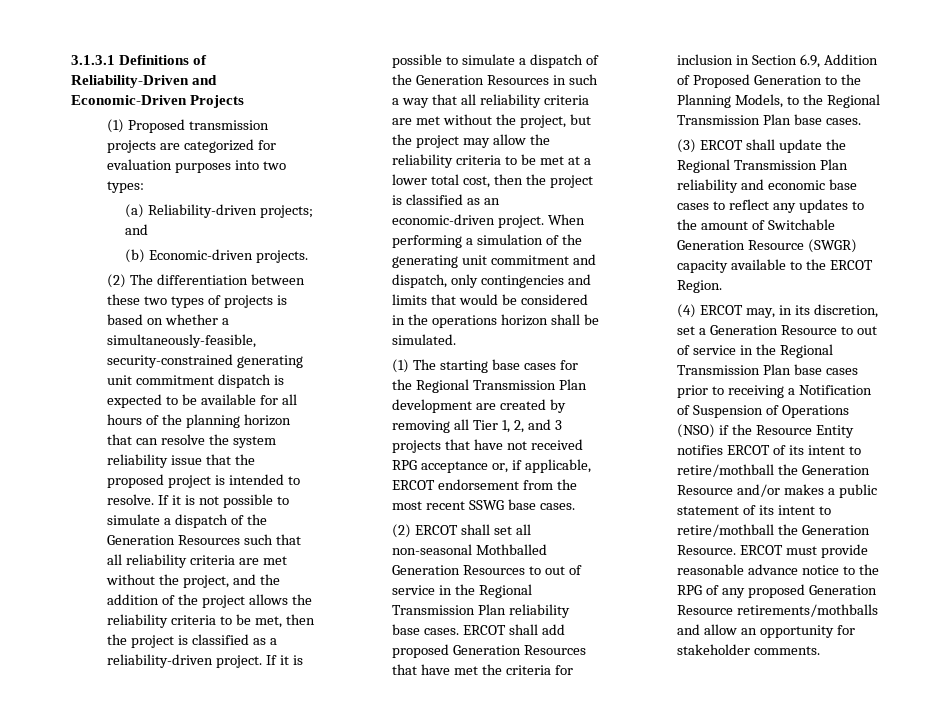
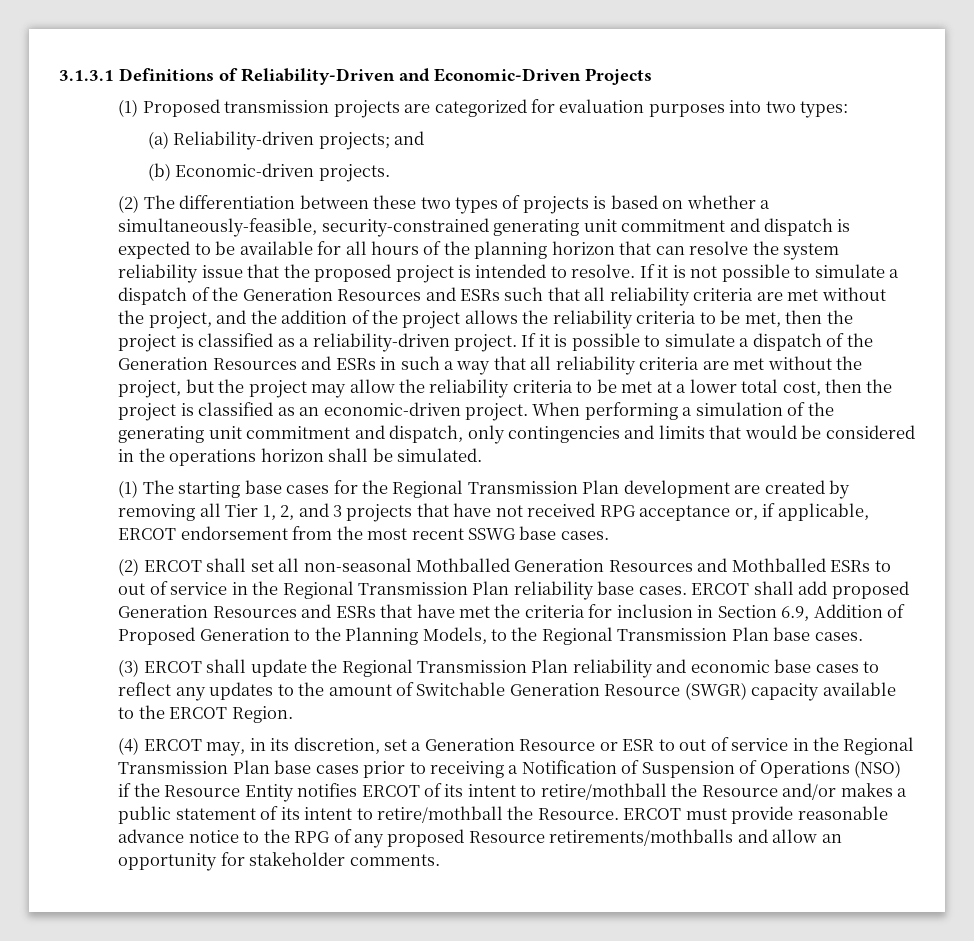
(215, 380) none -> [729,218,760,232] and
(241, 540) none -> [425,287,501,301] and ESRs
(550, 80) none -> [301,356,376,370] and ESRs
(526, 570) none -> [697,558,871,572] and Mothballed ESRs
(587, 650) none -> [301,604,376,618] and ESRs
(838, 330) none -> [599,739,655,751] or ESR
[802,465,871,475] Generation -> (698, 790) none
[802,525,871,535] Generation -> (534, 813) none
[808,585,877,595] Generation -> (465, 838) none

